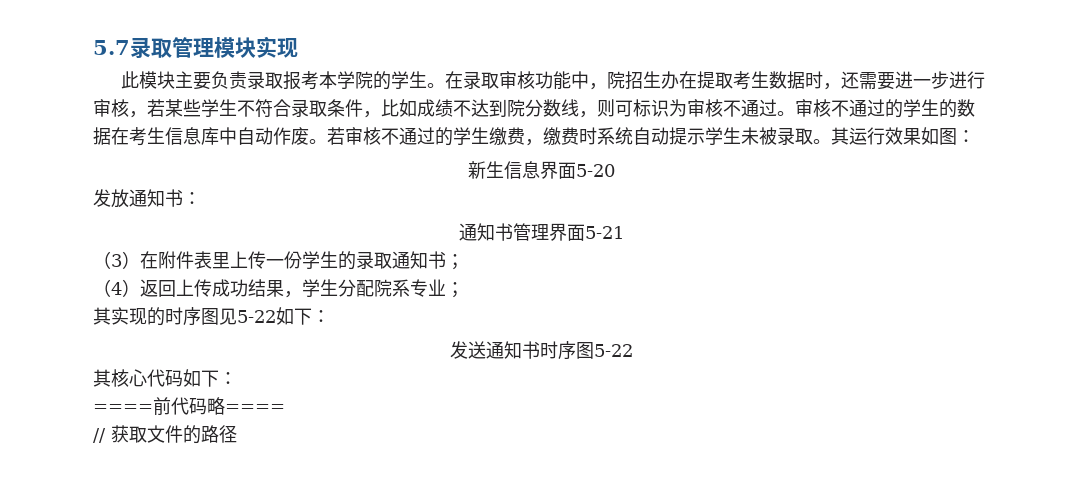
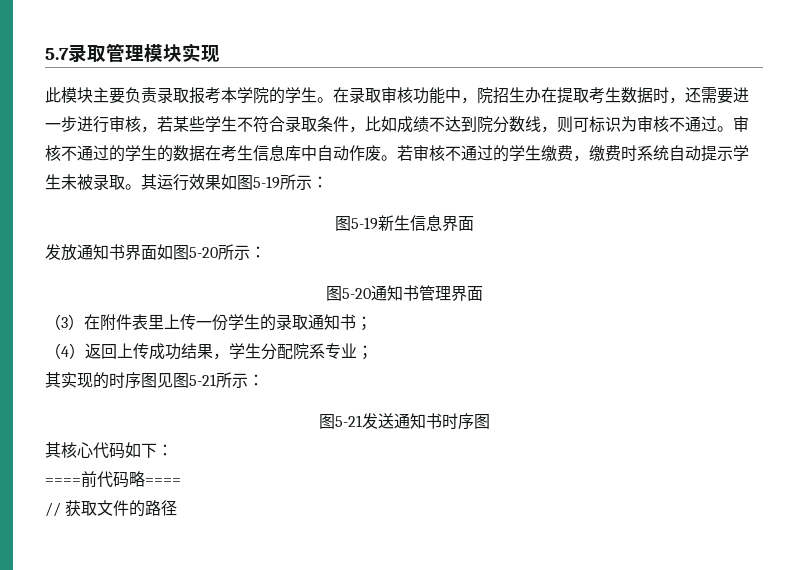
[957,130,975,143] ： // -> [253,174,328,190] [334,216,378,231] 5-19所示： // 图5-19
[575,164,615,177] 5-20 -> (474, 223) none
[183,192,201,205] ： // -> [125,244,266,260] [325,286,371,301] 界面如图5-20所示： // 图5-20
[584,226,624,239] 5-21 -> (483, 293) none
[237,307,330,325] 5-22如下： // -> [173,372,264,388] [318,414,362,429] 图5-21所示： // 图5-21
[593,344,633,357] 5-22 -> (490, 421) none

